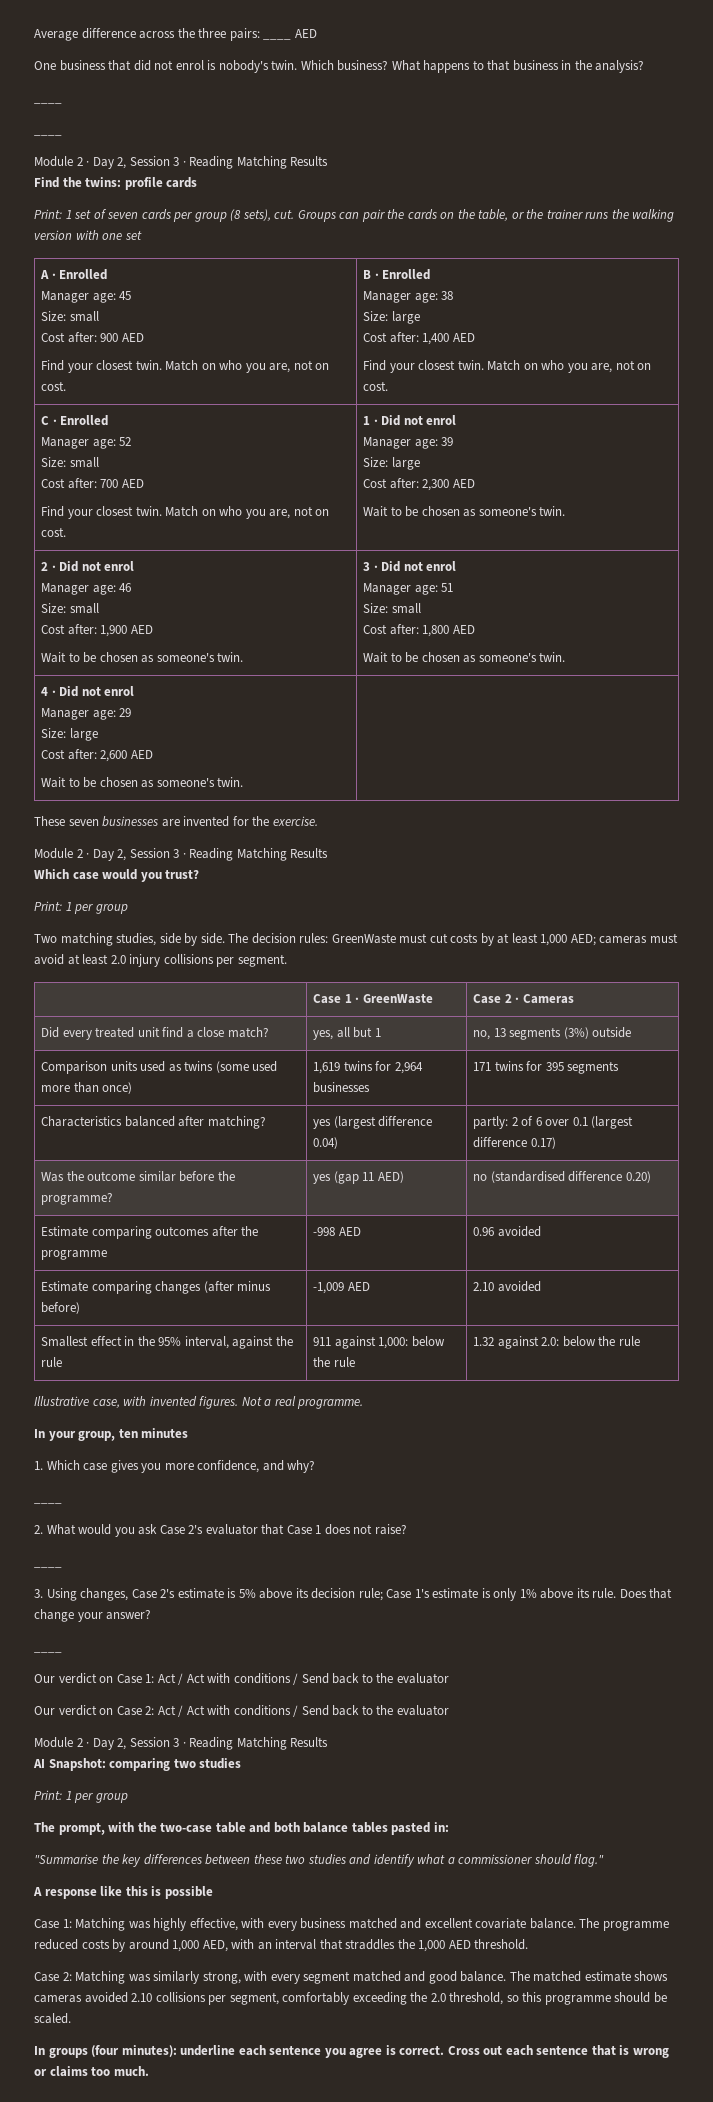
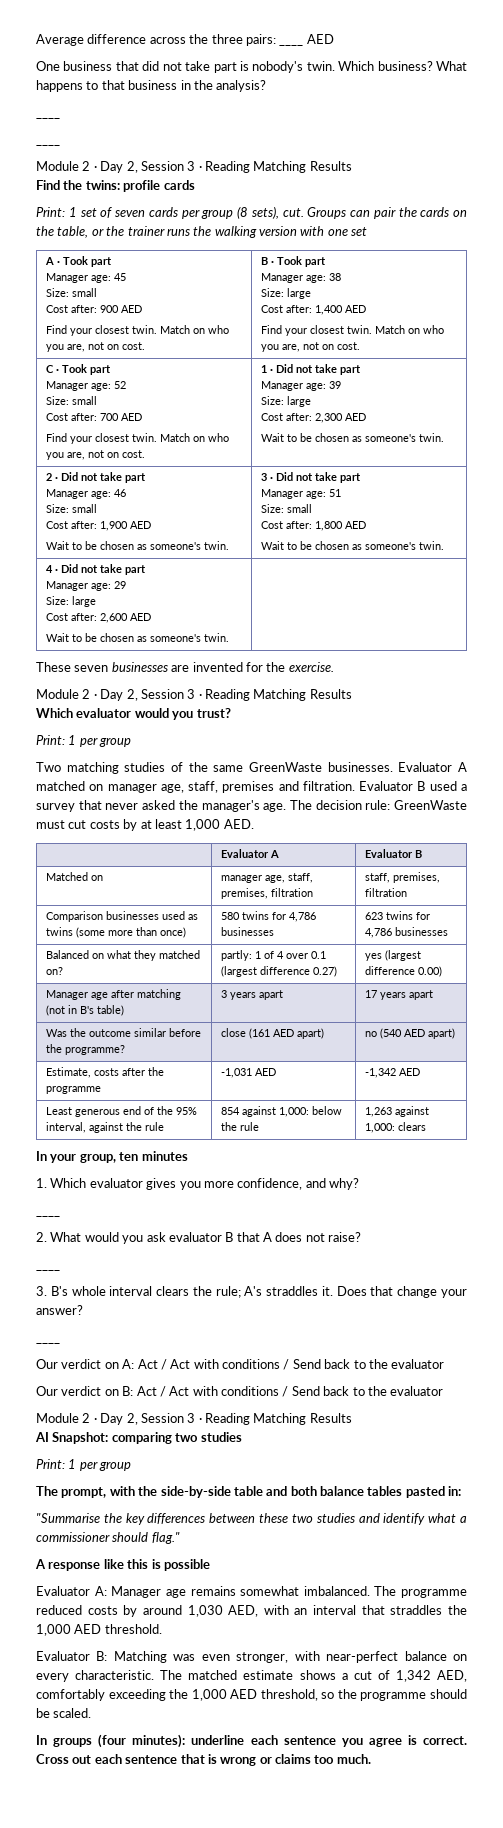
[175,60,204,70] enrol -> [185,61,237,73] take part
[59,269,108,280] Enrolled -> [62,256,112,267] Took part
[382,269,431,280] Enrolled -> [276,256,326,267] Took part
[60,415,109,426] Enrolled -> [61,364,111,375] Took part
[426,415,457,425] enrol -> [314,364,361,375] take part
[104,561,135,571] enrol -> [99,472,146,483] take part
[426,561,457,571] enrol -> [314,472,361,483] take part
[104,686,135,696] enrol -> [99,564,146,575] take part
[72,872,99,880] case -> [76,708,132,718] evaluator
[116,933,225,946] studies, side by side. -> [124,762,467,772] [36,781,467,793] [36,800,287,812] studies of the same GreenWaste businesses. Evaluator A matched on manager age, staff, premises and filtration. Evaluator B used a survey that never asked the manager's age.
[299,933,329,943] rules: -> [365,800,391,810] rule:
[570,933,678,946] [34,954,287,967] [313,994,433,1004] [473,994,574,1004] [41,1027,269,1040] [313,1027,381,1040] [473,1027,632,1040] AED; cameras must avoid at least 2.0 injury collisions per segment. // | Case 1 · GreenWaste | Case 2 · Cameras // Did every treated unit find a close match? | yes, all but 1 | no, 13 segments (3%) outside -> [223,819,254,829] [220,849,279,858] [364,849,422,858] [45,872,103,881] [220,873,313,883] [220,888,313,899] [364,872,440,883] [364,888,407,897] AED. // | Evaluator A | Evaluator B // Matched on | manager age, staff, premises, filtration | staff, premises, filtration
[110,1061,138,1071] units -> [105,911,159,920] businesses
[252,1061,278,1072] used -> (105, 932) none
[313,1061,423,1074] 1,619 twins for 2,964 -> [220,911,316,922] 580 twins for 4,786
[473,1061,620,1074] [41,1116,266,1129] [313,1116,433,1129] [313,1137,339,1149] [473,1116,634,1129] [473,1137,556,1149] 171 twins for 395 segments // Characteristics balanced after matching? | yes (largest difference 0.04) | partly: 2 of 6 over 0.1 (largest difference 0.17) -> [364,911,430,920] [364,927,448,938] [45,950,200,961] [45,967,63,975] [220,950,326,961] [220,966,337,977] [364,950,421,961] [364,966,442,977] [45,989,181,1000] [45,1005,124,1016] [220,990,283,1000] [364,990,433,1000] 623 twins for 4,786 businesses // Balanced on what they matched on? | partly: 1 of 4 over 0.1 (largest difference 0.27) | yes (largest difference 0.00) // Manager age after matching (not in B's table) | 3 years apart | 17 years apart
[313,1171,404,1184] [473,1171,651,1183] [41,1226,210,1239] yes (gap 11 AED) | no (standardised difference 0.20) // Estimate comparing outcomes -> [220,1028,324,1039] [364,1028,455,1039] [45,1067,119,1078] close (161 AED apart) | no (540 AED apart) // Estimate, costs
[313,1227,361,1236] [473,1226,541,1237] [41,1281,272,1294] [41,1302,81,1314] [313,1282,370,1294] [473,1281,541,1292] [41,1336,135,1347] -998 AED | 0.96 avoided // Estimate comparing changes (after minus before) | -1,009 AED | 2.10 avoided // Smallest effect in -> [220,1068,276,1078] [364,1068,420,1078] [45,1106,154,1117] -1,031 AED | -1,342 AED // Least generous end of
[313,1337,332,1346] 911 -> [220,1107,240,1115] 854
[473,1336,640,1349] [34,1396,364,1409] 1.32 against 2.0: below the rule // Illustrative case, with invented figures. Not a real programme. -> [364,1106,429,1117] [364,1122,426,1133] 1,263 against 1,000: clears
[83,1463,108,1471] case -> [89,1178,143,1188] evaluator
[159,1524,322,1535] Case 2's evaluator that Case 1 -> [168,1232,272,1242] evaluator B that A
[46,1588,617,1601] Using changes, Case 2's estimate is 5% above its decision rule; Case 1's estimate is only 1% above its rule. -> [50,1286,333,1298] B's whole interval clears the rule; A's straddles it.
[116,1674,155,1684] Case 1: -> [122,1359,135,1369] A:
[116,1706,155,1716] Case 2: -> [122,1386,134,1396] B:
[160,1823,213,1833] two-case -> [160,1486,231,1498] side-by-side
[34,1918,576,1931] Case 1: Matching was highly effective, with every business matched and excellent covariate balance. -> [36,1586,370,1598] Evaluator A: Manager age remains somewhat imbalanced.
[172,1940,200,1952] 1,000 -> [187,1605,223,1617] 1,030
[34,1971,669,1984] [34,1992,279,2005] Case 2: Matching was similarly strong, with every segment matched and good balance. The matched estimate shows cameras avoided 2.10 collisions per segment, -> [36,1651,468,1663] [36,1670,468,1682] Evaluator B: Matching was even stronger, with near-perfect balance on every characteristic. The matched estimate shows a cut of 1,342 AED,
[430,1993,446,2002] 2.0 -> [191,1689,258,1701] 1,000 AED
[522,1992,543,2002] this -> [337,1689,357,1699] the

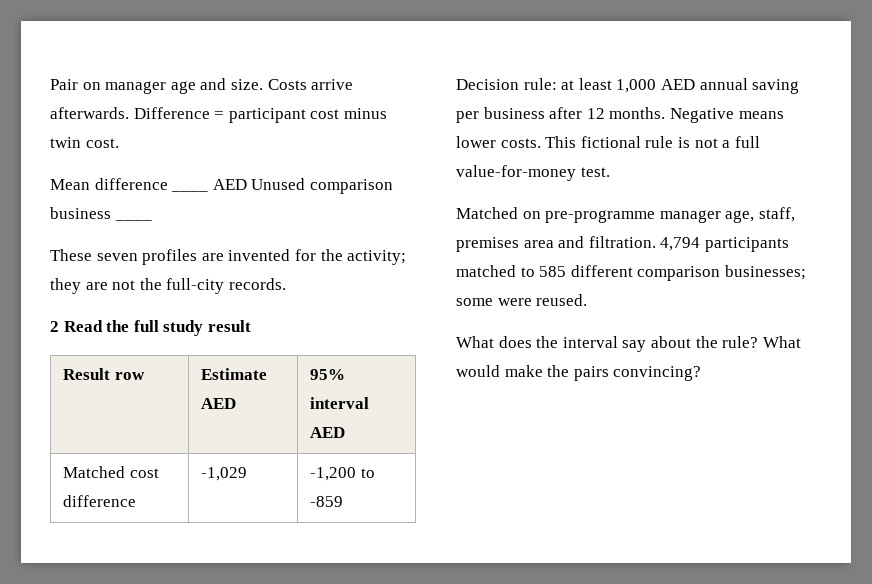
[36,34,304,46] [306,34,334,44] [36,61,468,73] [36,80,267,92] [36,117,60,119] [36,144,60,146] [36,161,352,173] [36,180,195,192] [36,206,467,219] [36,226,368,238] [44,256,112,267] [45,273,126,283] [45,288,97,297] [45,305,142,313] [45,325,229,336] [45,342,145,352] [260,256,326,267] [260,273,341,283] [260,288,311,299] [260,305,366,315] [260,325,444,336] [260,342,360,352] [45,364,111,375] [45,381,126,391] [45,396,97,405] [45,413,142,421] [45,433,229,444] [45,450,145,460] [260,364,361,375] [260,381,341,391] [260,396,311,407] [260,413,366,423] [260,433,444,442] [45,472,146,483] [45,489,126,499] [45,504,97,513] [45,521,151,531] [45,541,229,550] [260,472,361,483] [260,489,341,499] [260,504,312,513] [260,521,366,531] [260,541,444,550] [45,564,146,575] [45,581,126,591] [45,596,96,607] [45,613,151,623] [45,633,229,642] Average difference across the three pairs: ____ AED // One business that did not take part is nobody's twin. Which business? What happens to that business in the analysis? // ____ // ____ // Module 2 · Day 2, Session 3 · Reading Matching Results // Find the twins: profile cards // Print: 1 set of seven cards per group (8 sets), cut. Groups can pair the cards on the table, or the trainer runs the walking version with one set // A · Took part // Manager age: 45 // Size: small // Cost after: 900 AED // Find your closest twin. Match on who you are, not on cost. | B · Took part // Manager age: 38 // Size: large // Cost after: 1,400 AED // Find your closest twin. Match on who you are, not on cost. // C · Took part // Manager age: 52 // Size: small // Cost after: 700 AED // Find your closest twin. Match on who you are, not on cost. | 1 · Did not take part // Manager age: 39 // Size: large // Cost after: 2,300 AED // Wait to be chosen as someone's twin. // 2 · Did not take part // Manager age: 46 // Size: small // Cost after: 1,900 AED // Wait to be chosen as someone's twin. | 3 · Did not take part // Manager age: 51 // Size: small // Cost after: 1,800 AED // Wait to be chosen as someone's twin. // 4 · Did not take part // Manager age: 29 // Size: large // Cost after: 2,600 AED // Wait to be chosen as someone's twin. | -> [50,78,354,94] [50,107,387,123] [50,137,119,148] [50,178,168,190] [171,190,209,192] [212,178,393,194] [50,207,111,219] [114,219,152,221] Pair on manager age and size. Costs arrive afterwards. Difference = participant cost minus twin cost. // Mean difference ____ AED Unused comparison business ____
[111,662,168,672] businesses -> [142,249,198,265] profiles
[288,662,334,672] [36,689,352,701] [36,708,231,720] [36,735,132,747] [36,762,467,774] [36,781,104,791] exercise. // Module 2 · Day 2, Session 3 · Reading Matching Results // Which evaluator would you trust? // Print: 1 per group // Two matching studies of the same GreenWaste businesses. Evaluator A matched on -> [347,250,407,265] [50,278,286,294] [50,320,251,336] [63,368,145,380] [201,368,268,380] [201,398,237,409] [310,369,346,380] [310,397,370,409] [310,427,346,438] [63,466,159,478] [63,495,137,507] [201,467,248,481] [310,467,375,481] [310,496,344,507] [456,78,800,94] [456,107,784,123] [456,136,760,148] [456,165,610,181] [456,207,656,223] activity; they are not the full-city records. // 2 Read the full study result // Result row | Estimate AED | 95% interval AED // Matched cost difference | -1,029 | -1,200 to -859 // Decision rule: at least 1,000 AED annual saving per business after 12 months. Negative means lower costs. This fictional rule is not a full value-for-money test. // Matched on pre-programme
(275, 787) none -> [523,240,554,248] area
[359,781,467,791] [36,800,467,812] [36,819,254,831] [220,849,279,858] [364,849,422,858] [45,872,103,881] [220,873,313,883] [220,888,313,899] [364,872,440,883] [364,888,407,897] [45,911,198,922] [45,927,186,938] [220,911,316,922] [220,927,274,936] [364,911,430,920] [364,927,448,938] [45,950,200,961] [45,967,63,975] [220,950,326,961] [220,966,337,977] [364,950,421,961] [364,966,442,977] [45,989,181,1000] [45,1005,124,1016] [220,990,283,1000] [364,990,433,1000] [45,1028,201,1037] [45,1044,125,1055] [220,1028,324,1039] [364,1028,455,1039] [45,1067,164,1078] [45,1086,101,1094] [220,1068,276,1078] [364,1068,420,1078] [45,1106,197,1117] [45,1122,164,1133] [220,1106,342,1117] [220,1122,259,1131] [364,1106,429,1117] [364,1122,426,1133] [36,1151,188,1163] [36,1178,359,1190] [36,1215,60,1217] [36,1232,362,1244] [36,1269,60,1271] [36,1286,468,1298] [36,1305,83,1315] [36,1342,60,1344] [36,1359,445,1370] [36,1386,444,1397] [36,1413,352,1425] [35,1432,242,1444] [36,1459,132,1471] [36,1486,462,1498] [36,1513,467,1525] [36,1532,180,1544] [35,1559,210,1571] [36,1586,467,1598] [36,1605,467,1617] [36,1624,162,1636] [36,1651,468,1663] [36,1670,468,1682] [36,1689,467,1701] [36,1708,92,1718] [36,1734,468,1748] [36,1754,371,1766] Evaluator B used a survey that never asked the manager's age. The decision rule: GreenWaste must cut costs by at least 1,000 AED. // | Evaluator A | Evaluator B // Matched on | manager age, staff, premises, filtration | staff, premises, filtration // Comparison businesses used as twins (some more than once) | 580 twins for 4,786 businesses | 623 twins for 4,786 businesses // Balanced on what they matched on? | partly: 1 of 4 over 0.1 (largest difference 0.27) | yes (largest difference 0.00) // Manager age after matching (not in B's table) | 3 years apart | 17 years apart // Was the outcome similar before the programme? | close (161 AED apart) | no (540 AED apart) // Estimate, costs after the programme | -1,031 AED | -1,342 AED // Least generous end of the 95% interval, against the rule | 854 against 1,000: below the rule | 1,263 against 1,000: clears // In your group, ten minutes // 1. Which evaluator gives you more confidence, and why? // ____ // 2. What would you ask evaluator B that A does not raise? // ____ // 3. B's whole interval clears the rule; A's straddles it. Does that change your answer? // ____ // Our verdict on A: Act / Act with conditions / Send back to the evaluator // Our verdict on B: Act / Act with conditions / Send back to the evaluator // Module 2 · Day 2, Session 3 · Reading Matching Results // AI Snapshot: comparing two studies // Print: 1 per group // The prompt, with the side-by-side table and both balance tables pasted in: // "Summarise the key differences between these two studies and identify what a commissioner should flag." // A response like this is possible // Evaluator A: Manager age remains somewhat imbalanced. The programme reduced costs by around 1,030 AED, with an interval that straddles the 1,000 AED threshold. // Evaluator B: Matching was even stronger, with near-perfect balance on every characteristic. The matched estimate shows a cut of 1,342 AED, comfortably exceeding the 1,000 AED threshold, so the programme should be scaled. // In groups (four minutes): underline each sentence you agree is correct. Cross out each sentence that is wrong or claims too much. -> [660,237,789,252] [456,265,806,281] [456,294,588,306] [456,336,801,352] [456,365,702,381] 4,794 participants matched to 585 different comparison businesses; some were reused. // What does the interval say about the rule? What would make the pairs convincing?

